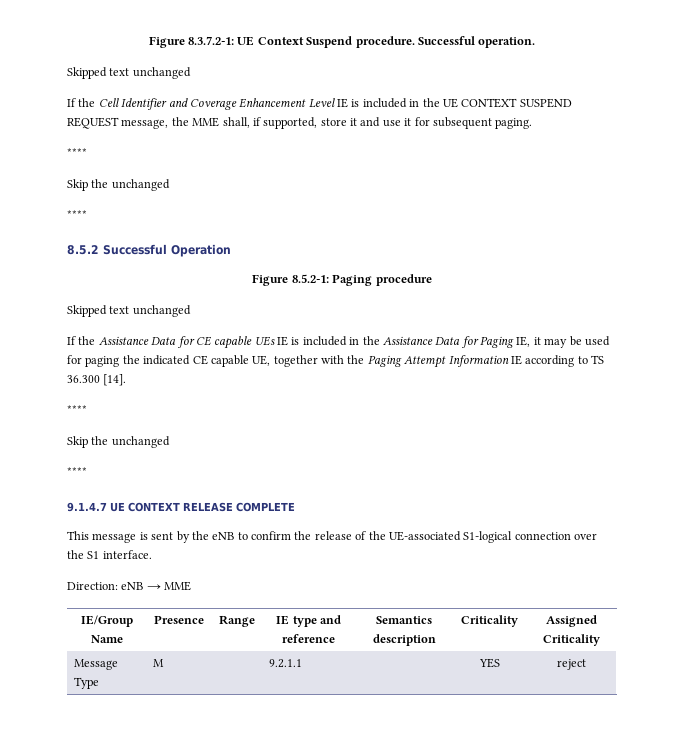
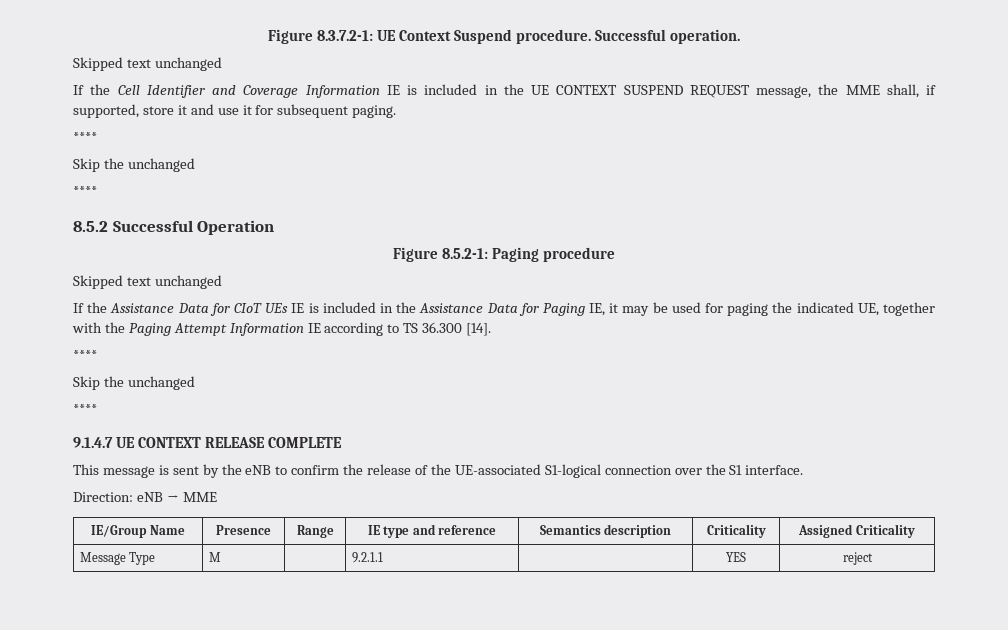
[239,98,335,108] Enhancement Level -> [305,85,380,98] Information
[195,336,253,349] CE capable -> [233,303,262,313] CIoT
[192,355,249,367] CE capable -> (854, 307) none

